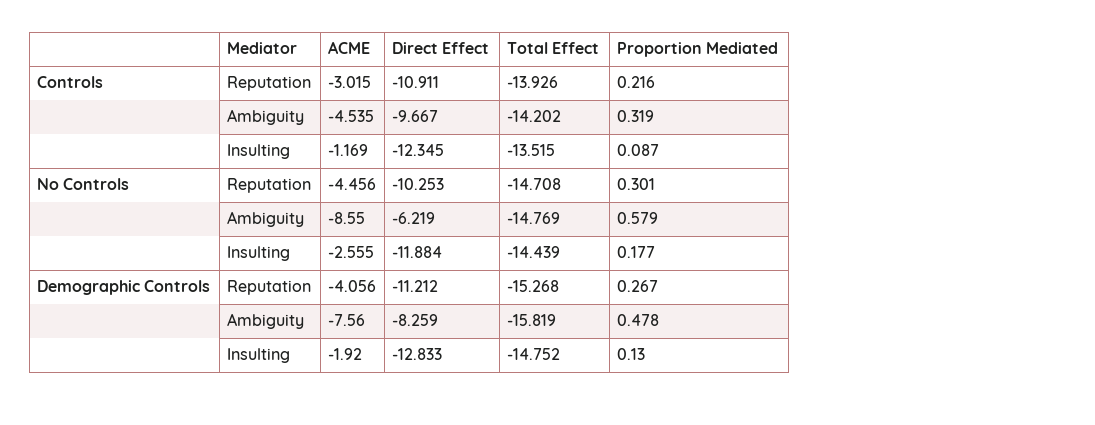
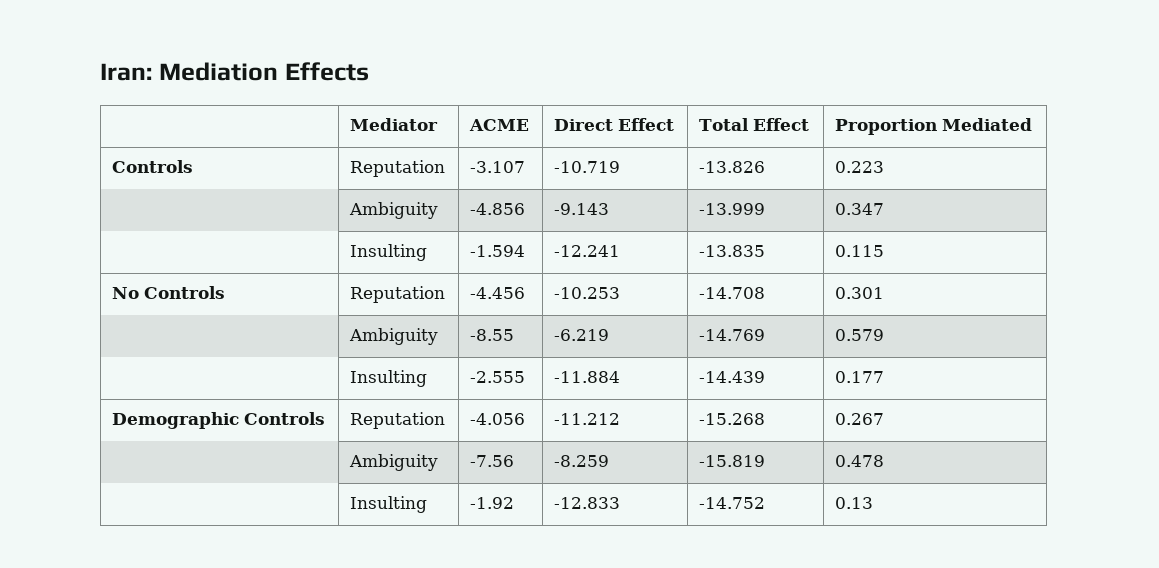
(226, 48) none -> [100,62,369,81] Iran: Mediation Effects //
[327,76,371,88] [391,76,439,88] [506,76,558,88] [616,76,655,88] [226,109,304,125] [327,110,374,122] [391,110,438,122] [506,110,561,122] [616,110,654,122] [226,144,290,159] [327,144,368,156] [391,144,444,156] [506,144,555,156] [616,144,659,156] -3.015 | -10.911 | -13.926 | 0.216 // | Ambiguity | -4.535 | -9.667 | -14.202 | 0.319 // | Insulting | -1.169 | -12.345 | -13.515 | 0.087 -> [469,161,525,173] [553,161,620,173] [698,161,765,173] [834,161,884,173] [348,202,438,219] [469,203,525,215] [553,203,609,215] [698,203,765,215] [834,203,884,215] [349,244,427,261] [469,245,525,257] [553,245,620,257] [698,245,765,257] [834,245,884,257] -3.107 | -10.719 | -13.826 | 0.223 // | Ambiguity | -4.856 | -9.143 | -13.999 | 0.347 // | Insulting | -1.594 | -12.241 | -13.835 | 0.115

